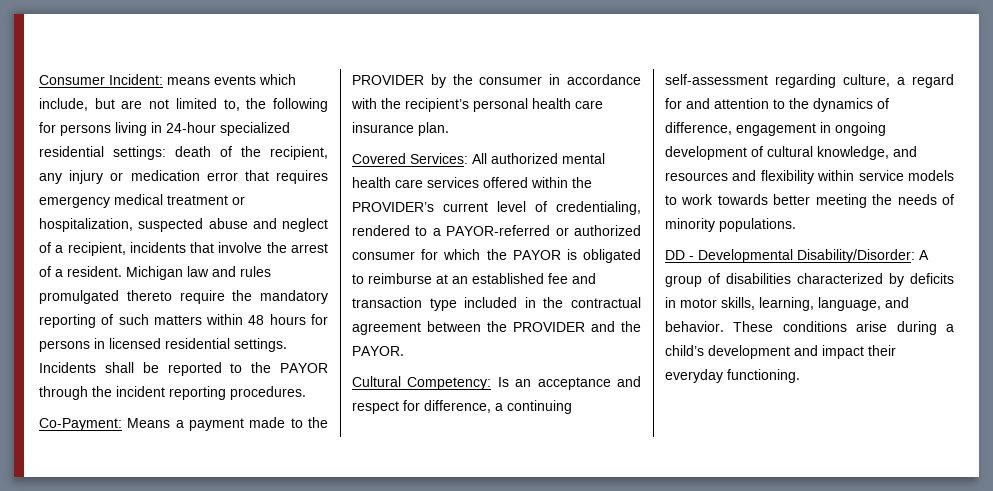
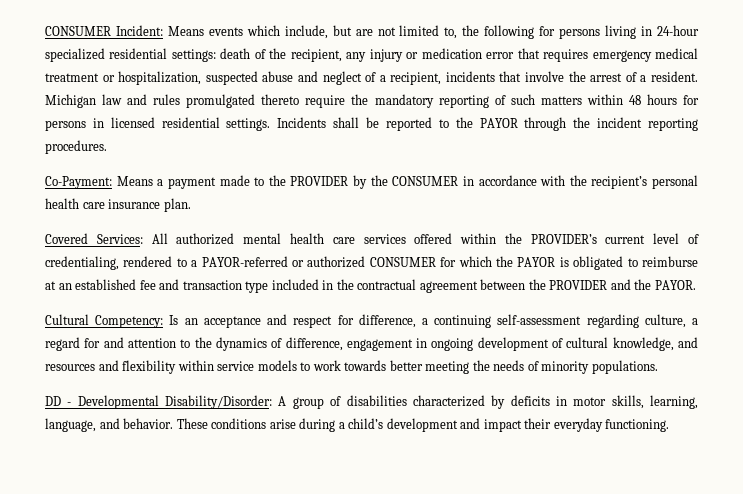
[39,74,210,85] Consumer Incident: means -> [45,25,204,36] CONSUMER Incident: Means
[479,76,543,85] consumer -> [392,176,459,186] CONSUMER
[352,251,415,260] consumer -> [369,257,436,267] CONSUMER

